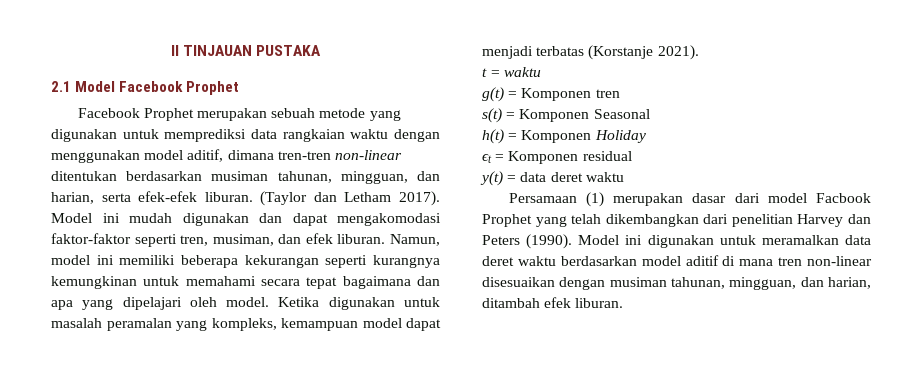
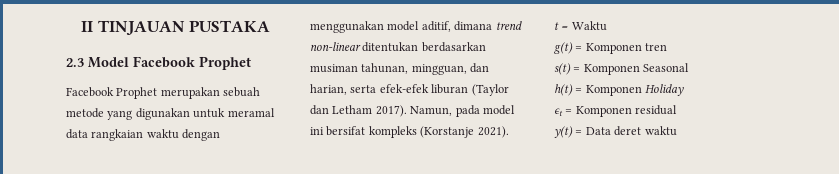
[51,81,71,92] 2.1 -> [66,58,84,67] 2.3
[164,129,247,142] memprediksi -> [227,108,275,117] meramal
[277,151,331,160] tren-tren -> [495,21,522,30] trend
[204,192,253,202] liburan. -> [431,84,469,94] liburan
[51,213,441,226] [51,233,440,247] [51,255,440,268] [51,276,440,289] [51,297,440,310] [51,318,441,331] [482,46,585,59] Model ini mudah digunakan dan dapat mengakomodasi faktor-faktor seperti tren, musiman, dan efek liburan. Namun, model ini memiliki beberapa kekurangan seperti kurangnya kemungkinan untuk memahami secara tepat bagaimana dan apa yang dipelajari oleh model. Ketika digunakan untuk masalah peramalan yang kompleks, kemampuan model dapat menjadi terbatas -> [410,105,515,117] [310,126,417,138] Namun, pada model ini bersifat kompleks
[504,67,542,77] waktu -> [571,21,607,31] Waktu
[520,172,624,182] [508,192,871,207] [482,214,871,227] [482,234,871,249] [482,255,872,266] [482,277,871,290] [482,297,624,308] data deret waktu // Persamaan (1) merupakan dasar dari model Facbook Prophet yang telah dikembangkan dari penelitian Harvey dan Peters (1990). Model ini digunakan untuk meramalkan data deret waktu berdasarkan model aditif di mana tren non-linear disesuaikan dengan musiman tahunan, mingguan, dan harian, ditambah efek liburan. -> [585,126,677,136] Data deret waktu

